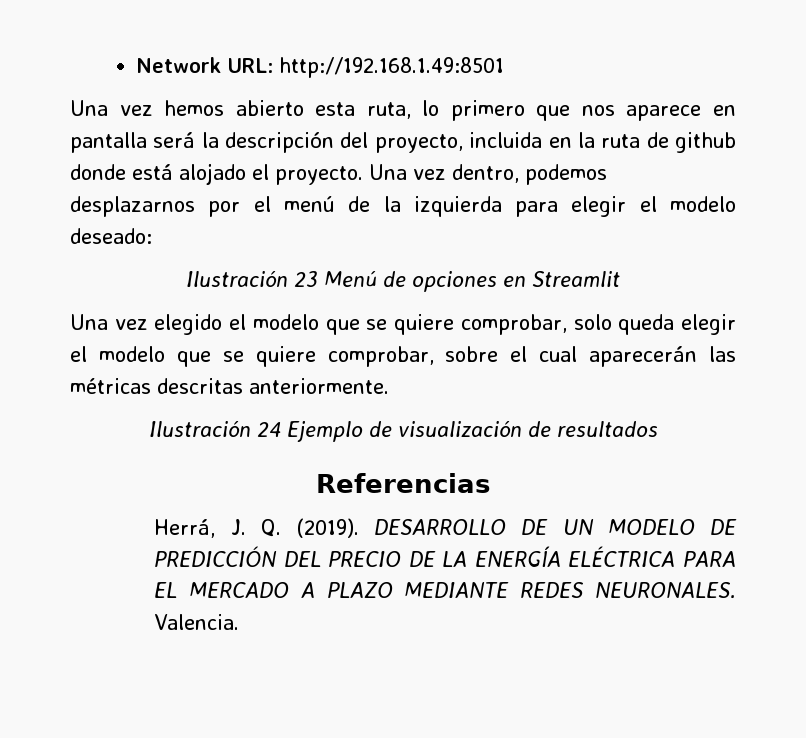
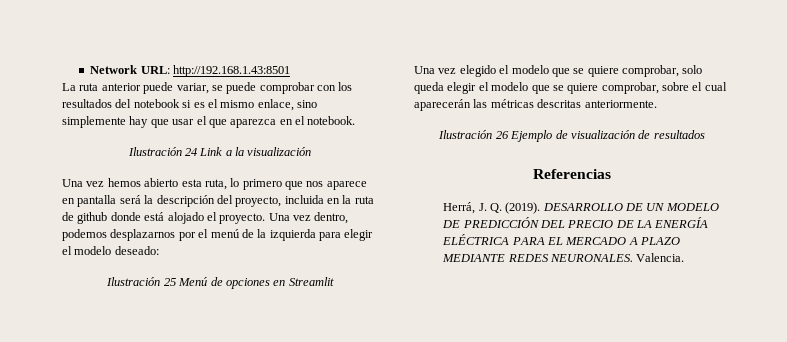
[279,57,505,78] http://192.168.1.49:8501 -> [173,65,291,77] [62,82,353,94] [62,99,317,111] [62,116,356,128] [127,147,312,156] http://192.168.1.43:8501 // La ruta anterior puede variar, se puede comprobar con los resultados del notebook si es el mismo enlace, sino simplemente hay que usar el que aparezca en el notebook. // Ilustración 24 Link a la visualización
[294,271,318,287] 23 -> [163,278,176,286] 25
[256,422,281,437] 24 -> [495,131,509,139] 26

